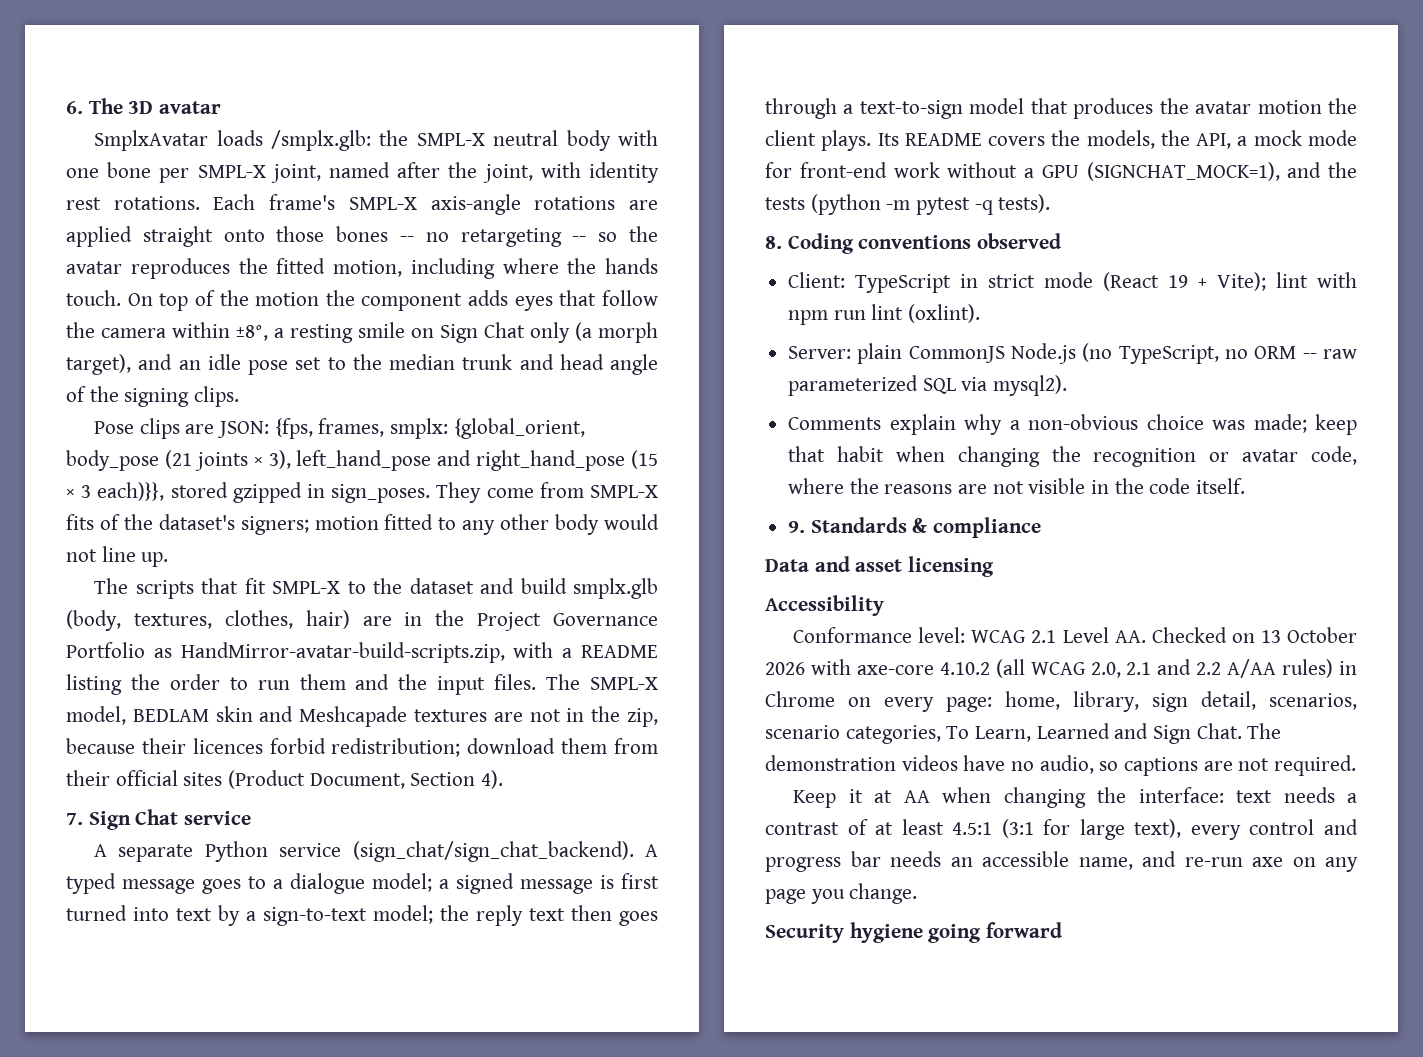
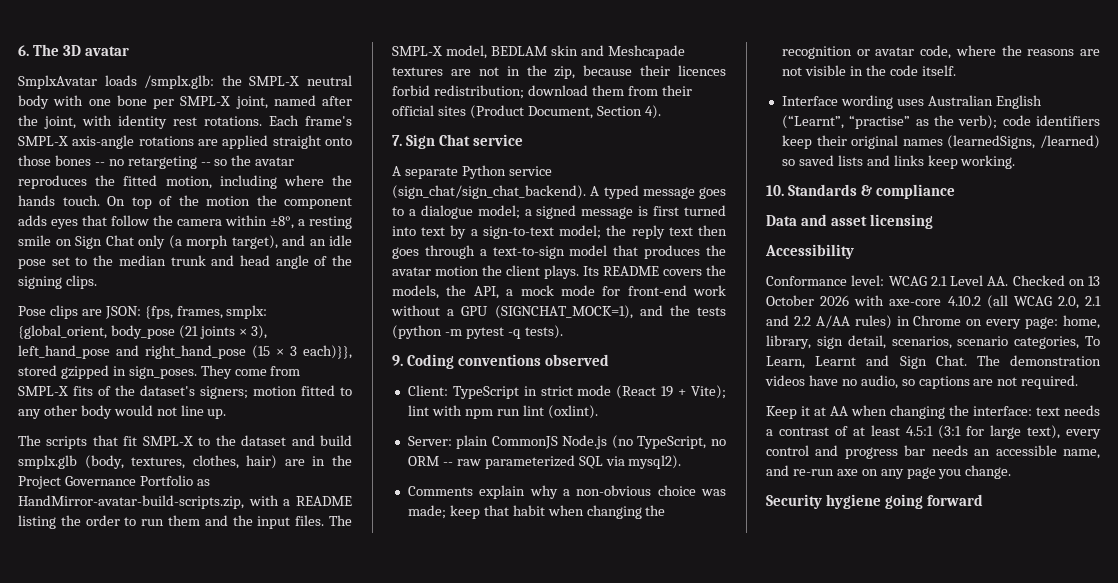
[765,236,782,249] 8. -> [392,355,403,366] 9.
[788,521,806,533] 9. -> [781,95,1042,109] [781,115,1100,129] [781,135,1100,149] [781,155,1016,169] [766,185,784,196] Interface wording uses Australian English (“Learnt”, “practise” as the verb); code identifiers keep their original names (learnedSigns, /learned) so saved lists and links keep working. // 10.
[1036,723,1110,739] Learned -> [815,356,857,366] Learnt

